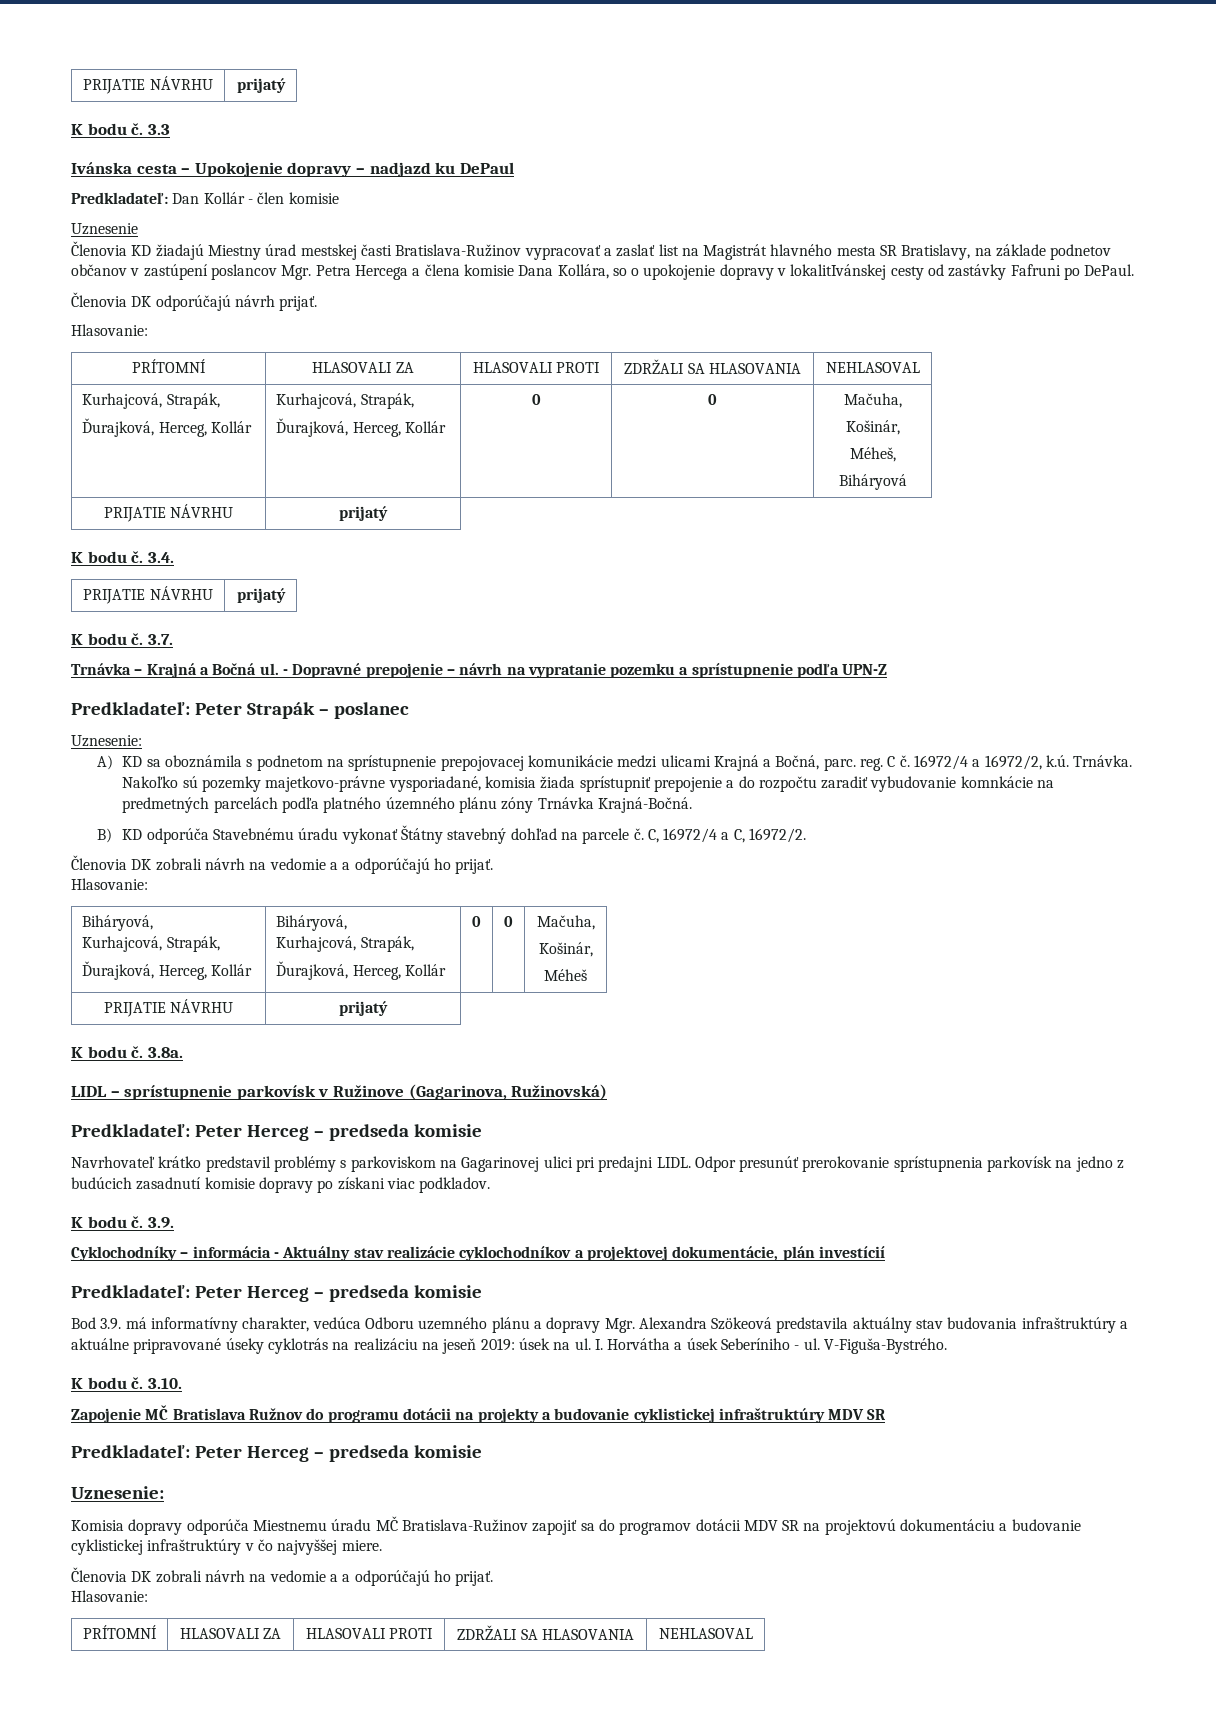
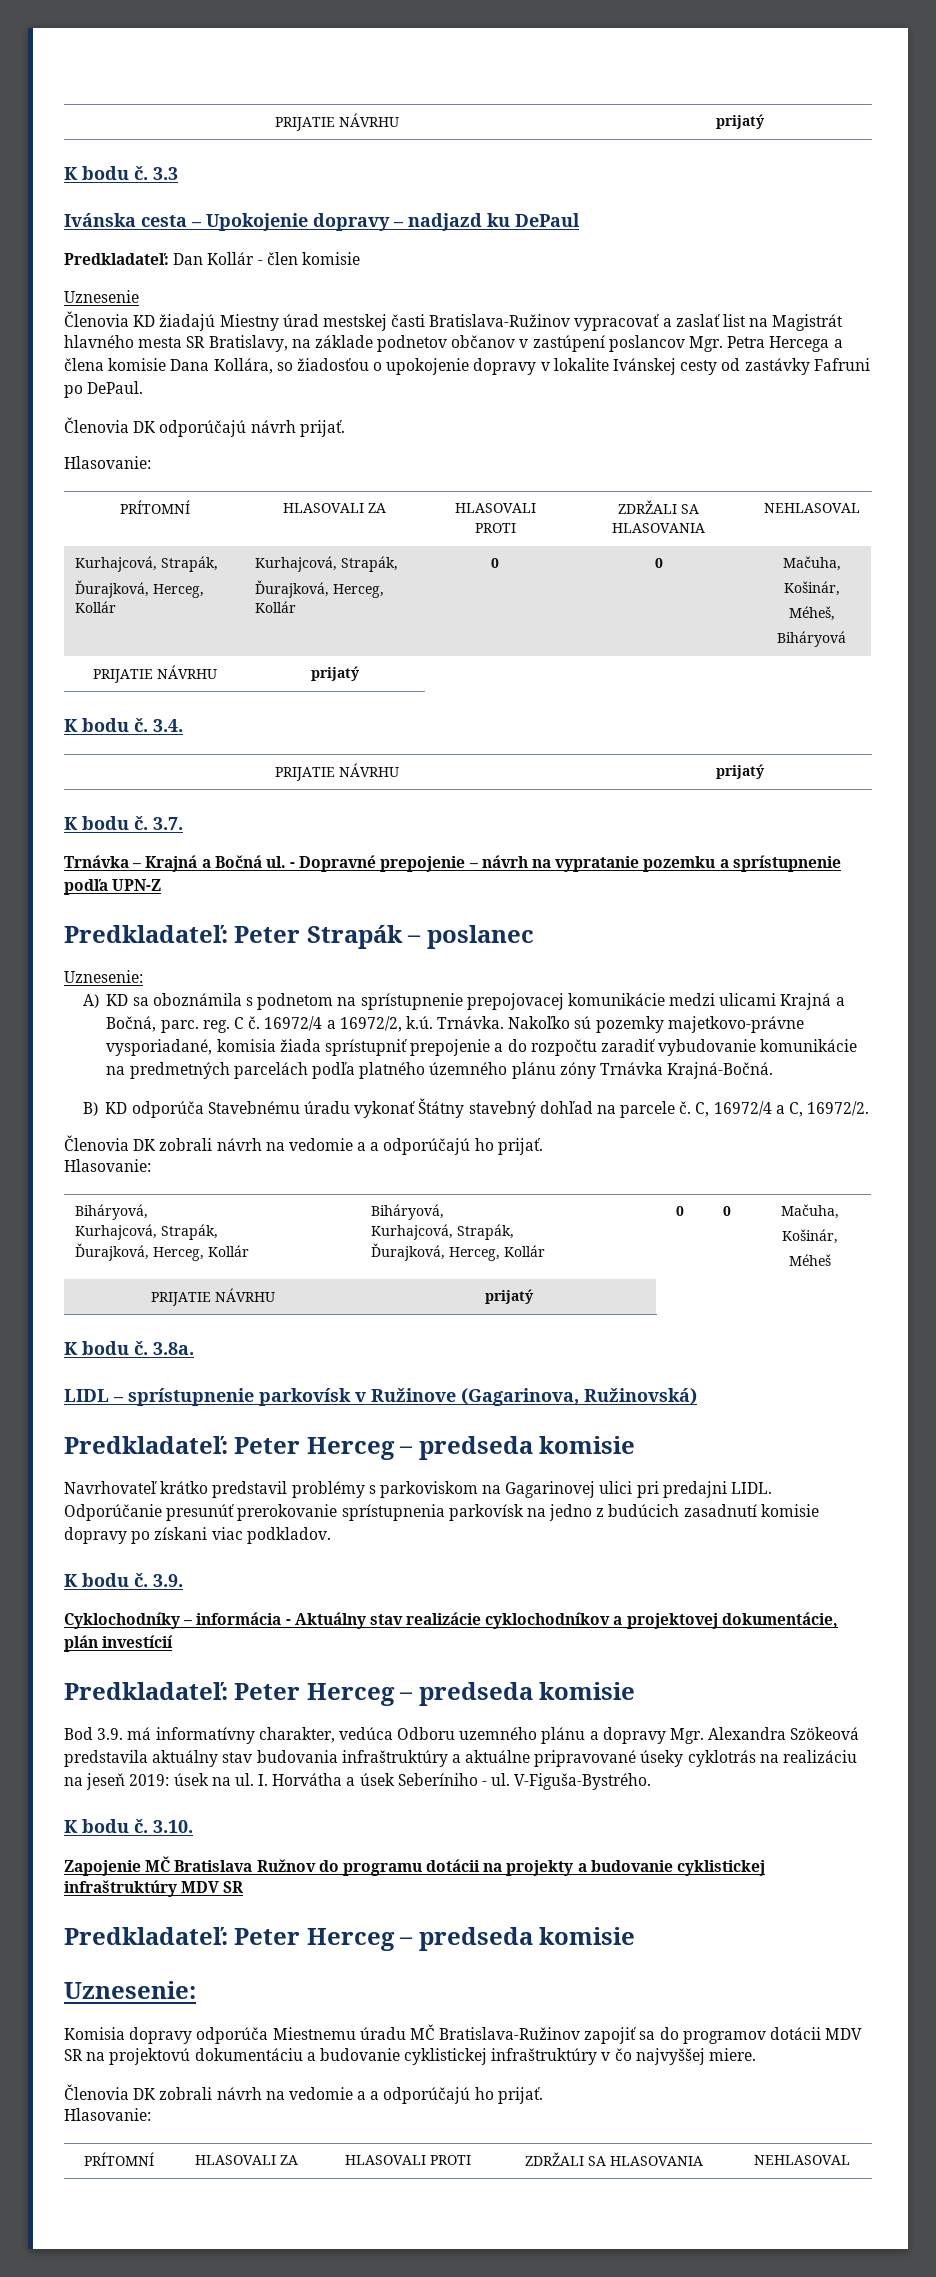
(627, 272) none -> [296,358,369,371] žiadosťou
[790,264,887,280] lokalitIvánskej -> [553,358,677,375] lokalite Ivánskej
[960,776,1033,788] komnkácie -> [760,1039,858,1052] komunikácie
[694,1156,736,1172] Odpor -> [64,1504,162,1521] Odporúčanie

